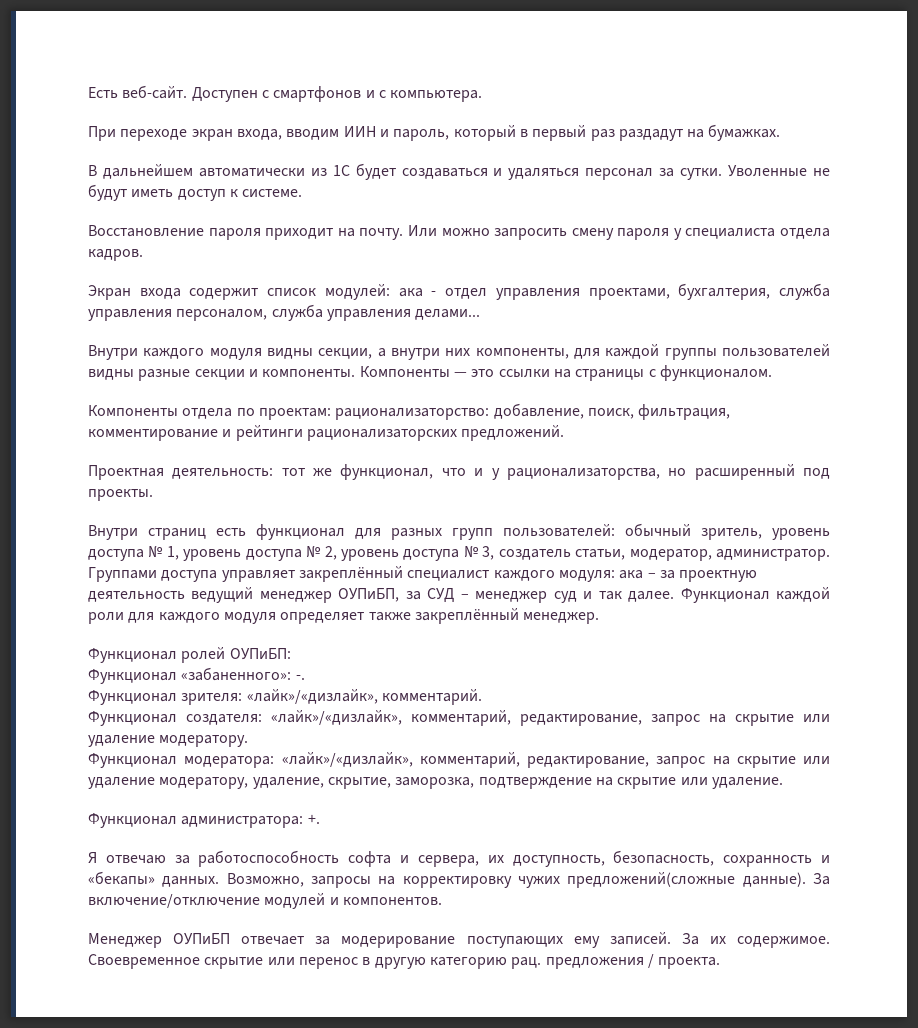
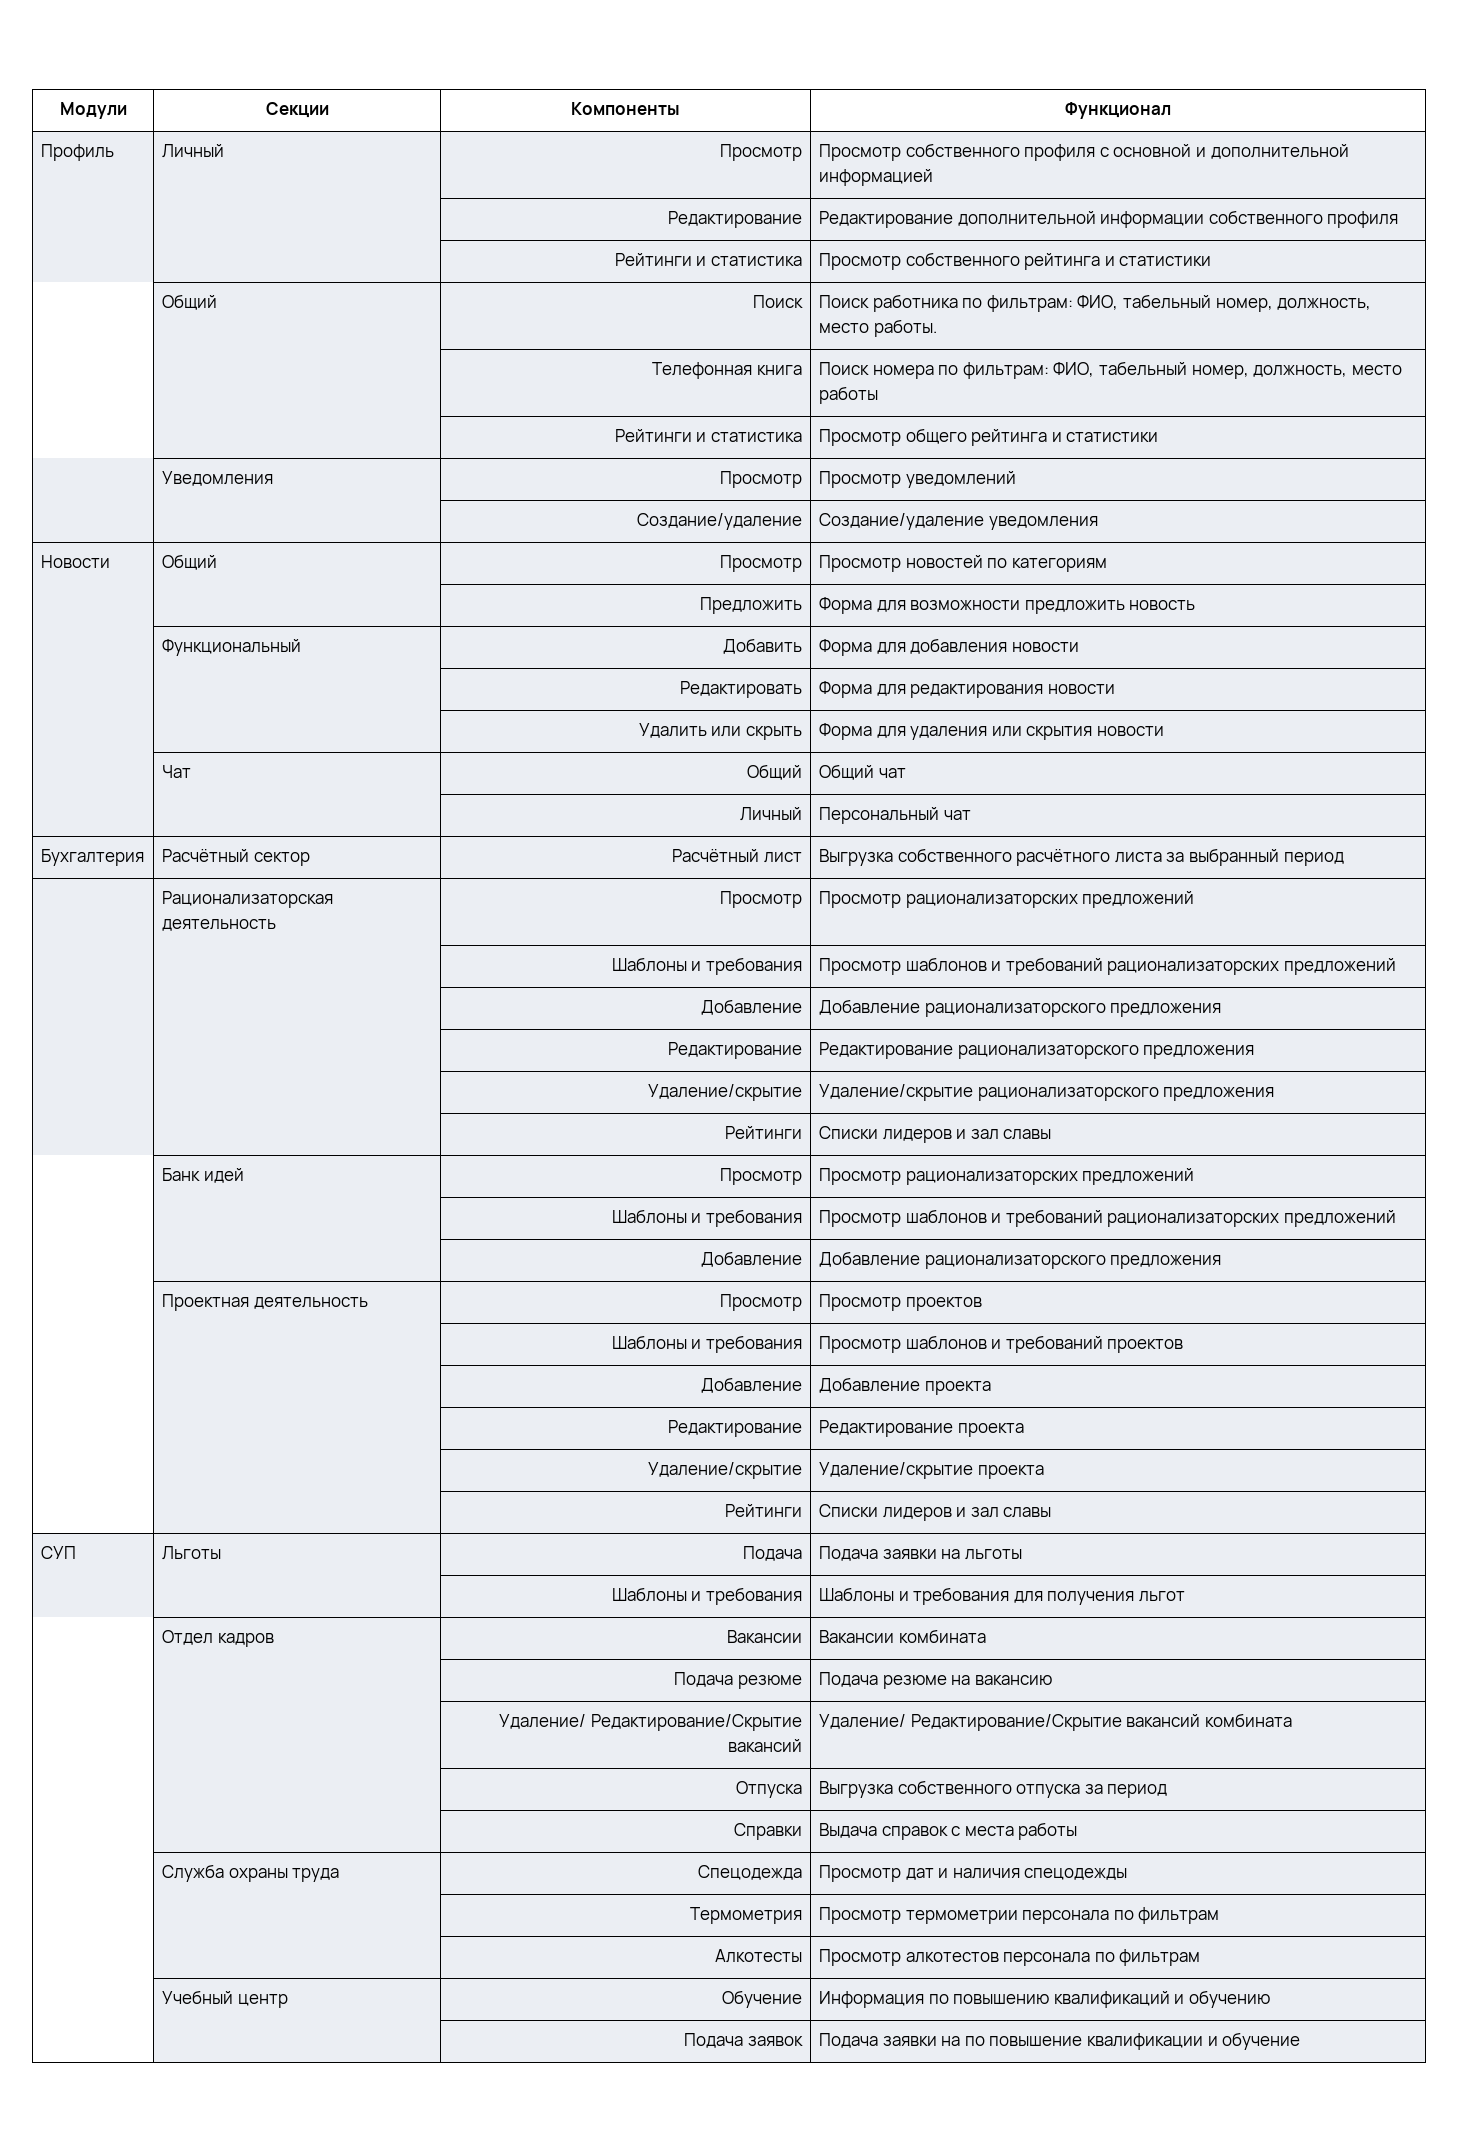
[88,85,483,102] [88,124,781,141] [88,163,830,180] [88,184,303,201] [88,225,830,240] [88,249,143,261] [88,283,831,300] [88,304,481,321] [88,344,830,360] [88,365,772,381] [88,403,731,420] [88,425,565,441] [88,464,831,480] [88,489,153,501] [88,523,830,540] [88,546,830,561] [88,566,758,582] [88,587,830,603] [88,608,600,624] [88,647,291,663] [88,667,305,684] [88,689,482,705] [88,710,830,726] [88,735,249,747] [88,752,830,768] [88,777,783,789] [88,813,320,828] [88,850,831,867] [88,871,830,888] [88,893,442,909] [88,932,831,948] [88,954,721,969] Есть веб-сайт. Доступен с смартфонов и с компьютера. // При переходе экран входа, вводим ИИН и пароль, который в первый раз раздадут на бумажках. // В дальнейшем автоматически из 1С будет создаваться и удаляться персонал за сутки. Уволенные не будут иметь доступ к системе. // Восстановление пароля приходит на почту. Или можно запросить смену пароля у специалиста отдела кадров. // Экран входа содержит список модулей: ака - отдел управления проектами, бухгалтерия, служба управления персоналом, служба управления делами... // Внутри каждого модуля видны секции, а внутри них компоненты, для каждой группы пользователей видны разные секции и компоненты. Компоненты — это ссылки на страницы с функционалом. // Компоненты отдела по проектам: рационализаторство: добавление, поиск, фильтрация, комментирование и рейтинги рационализаторских предложений. // Проектная деятельность: тот же функционал, что и у рационализаторства, но расширенный под проекты. // Внутри страниц есть функционал для разных групп пользователей: обычный зритель, уровень доступа № 1, уровень доступа № 2, уровень доступа № 3, создатель статьи, модератор, администратор. Группами доступа управляет закреплённый специалист каждого модуля: ака – за проектную деятельность ведущий менеджер ОУПиБП, за СУД – менеджер суд и так далее. Функционал каждой роли для каждого модуля определяет также закреплённый менеджер. // Функционал ролей ОУПиБП: // Функционал «забаненного»: -. // Функционал зрителя: «лайк»/«дизлайк», комментарий. // Функционал создателя: «лайк»/«дизлайк», комментарий, редактирование, запрос на скрытие или удаление модератору. // Функционал модератора: «лайк»/«дизлайк», комментарий, редактирование, запрос на скрытие или удаление модератору, удаление, скрытие, заморозка, подтверждение на скрытие или удаление. // Функционал администратора: +. // Я отвечаю за работоспособность софта и сервера, их доступность, безопасность, сохранность и «бекапы» данных. Возможно, запросы на корректировку чужих предложений(сложные данные). За включение/отключение модулей и компонентов. // Менеджер ОУПиБП отвечает за модерирование поступающих ему записей. За их содержимое. Своевременное скрытие или перенос в другую категорию рац. предложения / проекта. -> [59,102,127,119] [265,102,329,118] [571,102,680,115] [1065,102,1171,119] [40,144,114,161] [161,144,224,158] [720,144,803,161] [818,143,1349,161] [818,169,933,186] [668,211,803,228] [818,210,1399,228] [614,253,803,266] [818,252,1212,270] [161,294,217,310] [753,295,804,308] [818,294,1372,312] [818,319,937,337] [652,362,803,379] [818,361,1402,379] [818,386,878,404] [614,429,803,442] [818,428,1159,446] [161,471,273,486] [720,471,803,488] [818,471,1016,488] [637,513,803,530] [818,513,1098,530] [40,555,110,568] [161,554,217,570] [720,555,803,572] [818,555,1107,572] [700,597,803,614] [818,597,1196,614] [161,639,301,656] [723,638,803,654] [818,638,1079,656] [680,681,803,698] [818,681,1115,698] [638,723,803,740] [818,723,1164,740] [161,765,191,778] [747,764,803,780] [818,764,906,780] [740,807,803,821] [818,807,971,824] [40,849,144,866] [161,849,310,866] [672,849,803,863] [818,848,1344,866] [161,891,333,908] [161,919,276,931] [720,891,803,908] [818,891,1195,908] [611,957,803,975] [818,957,1396,975] [701,999,803,1015] [818,999,1222,1017] [668,1042,803,1059] [818,1042,1255,1059] [648,1084,803,1101] [818,1084,1275,1101] [725,1126,803,1139] [818,1126,1052,1143] [161,1168,244,1183] [720,1168,803,1185] [818,1168,1195,1185] [611,1209,803,1227] [818,1209,1396,1227] [701,1251,803,1267] [818,1251,1222,1269] [161,1294,368,1311] [720,1294,803,1311] [818,1294,982,1311] [611,1335,803,1353] [818,1335,1184,1353] [701,1377,803,1393] [818,1377,991,1395] [668,1420,803,1437] [818,1420,1024,1437] [648,1462,803,1479] [818,1462,1044,1479] [725,1504,803,1517] [818,1504,1052,1521] [40,1546,76,1559] [161,1546,221,1560] [743,1546,803,1561] [818,1546,1022,1561] [611,1587,803,1605] [818,1587,1185,1605] [161,1630,274,1647] [727,1630,803,1643] [818,1629,986,1643] [674,1672,803,1689] [818,1672,1052,1689] [499,1714,803,1731] [728,1739,803,1752] [818,1713,1292,1731] [736,1781,803,1798] [818,1780,1168,1798] [734,1823,803,1840] [818,1822,1078,1840] [161,1864,340,1882] [698,1865,803,1880] [818,1865,1128,1882] [690,1907,803,1924] [818,1907,1220,1924] [715,1949,803,1963] [818,1949,1201,1966] [161,1990,288,2008] [722,1990,803,2008] [818,1990,1270,2008] [684,2033,804,2048] [818,2032,1301,2050] Модули | Секции | Компоненты | Функционал // Профиль | Личный | Просмотр | Просмотр собственного профиля с основной и дополнительной информацией // | | Редактирование | Редактирование дополнительной информации собственного профиля // | | Рейтинги и статистика | Просмотр собственного рейтинга и статистики // | Общий | Поиск | Поиск работника по фильтрам: ФИО, табельный номер, должность, место работы. // | | Телефонная книга | Поиск номера по фильтрам: ФИО, табельный номер, должность, место работы // | | Рейтинги и статистика | Просмотр общего рейтинга и статистики // | Уведомления | Просмотр | Просмотр уведомлений // | | Создание/удаление | Создание/удаление уведомления // Новости | Общий | Просмотр | Просмотр новостей по категориям // | | Предложить | Форма для возможности предложить новость // | Функциональный | Добавить | Форма для добавления новости // | | Редактировать | Форма для редактирования новости // | | Удалить или скрыть | Форма для удаления или скрытия новости // | Чат | Общий | Общий чат // | | Личный | Персональный чат // Бухгалтерия | Расчётный сектор | Расчётный лист | Выгрузка собственного расчётного листа за выбранный период // | Рационализаторская деятельность | Просмотр | Просмотр рационализаторских предложений // | | Шаблоны и требования | Просмотр шаблонов и требований рационализаторских предложений // | | Добавление | Добавление рационализаторского предложения // | | Редактирование | Редактирование рационализаторского предложения // | | Удаление/скрытие | Удаление/скрытие рационализаторского предложения // | | Рейтинги | Списки лидеров и зал славы // | Банк идей | Просмотр | Просмотр рационализаторских предложений // | | Шаблоны и требования | Просмотр шаблонов и требований рационализаторских предложений // | | Добавление | Добавление рационализаторского предложения // | Проектная деятельность | Просмотр | Просмотр проектов // | | Шаблоны и требования | Просмотр шаблонов и требований проектов // | | Добавление | Добавление проекта // | | Редактирование | Редактирование проекта // | | Удаление/скрытие | Удаление/скрытие проекта // | | Рейтинги | Списки лидеров и зал славы // СУП | Льготы | Подача | Подача заявки на льготы // | | Шаблоны и требования | Шаблоны и требования для получения льгот // | Отдел кадров | Вакансии | Вакансии комбината // | | Подача резюме | Подача резюме на вакансию // | | Удаление/ Редактирование/Скрытие вакансий | Удаление/ Редактирование/Скрытие вакансий комбината // | | Отпуска | Выгрузка собственного отпуска за период // | | Справки | Выдача справок с места работы // | Служба охраны труда | Спецодежда | Просмотр дат и наличия спецодежды // | | Термометрия | Просмотр термометрии персонала по фильтрам // | | Алкотесты | Просмотр алкотестов персонала по фильтрам // | Учебный центр | Обучение | Информация по повышению квалификаций и обучению // | | Подача заявок | Подача заявки на по повышение квалификации и обучение

